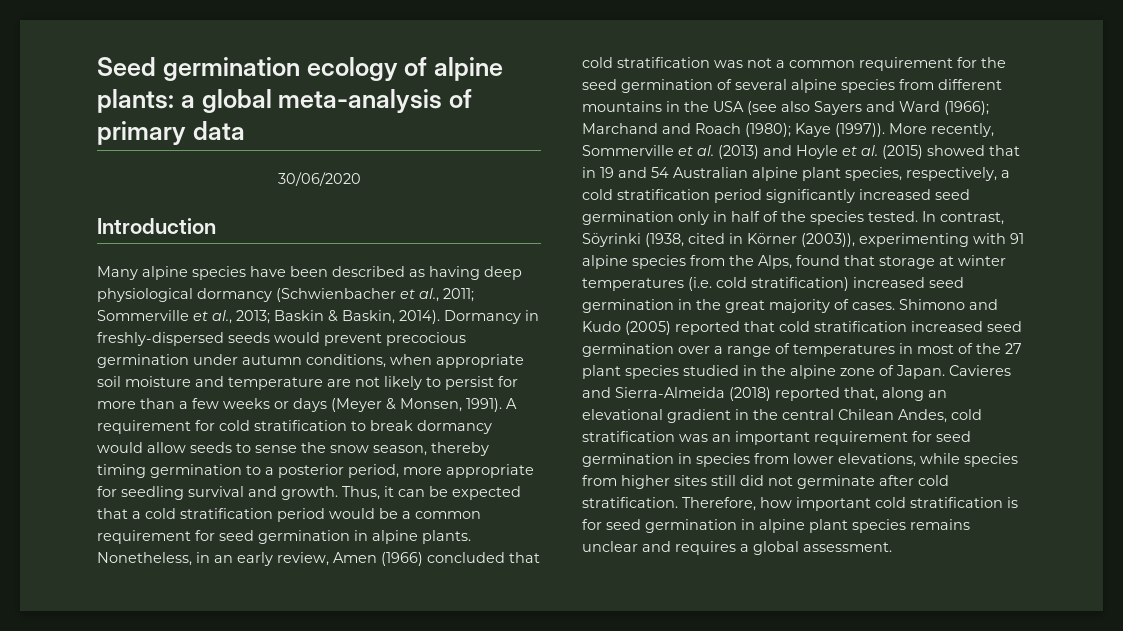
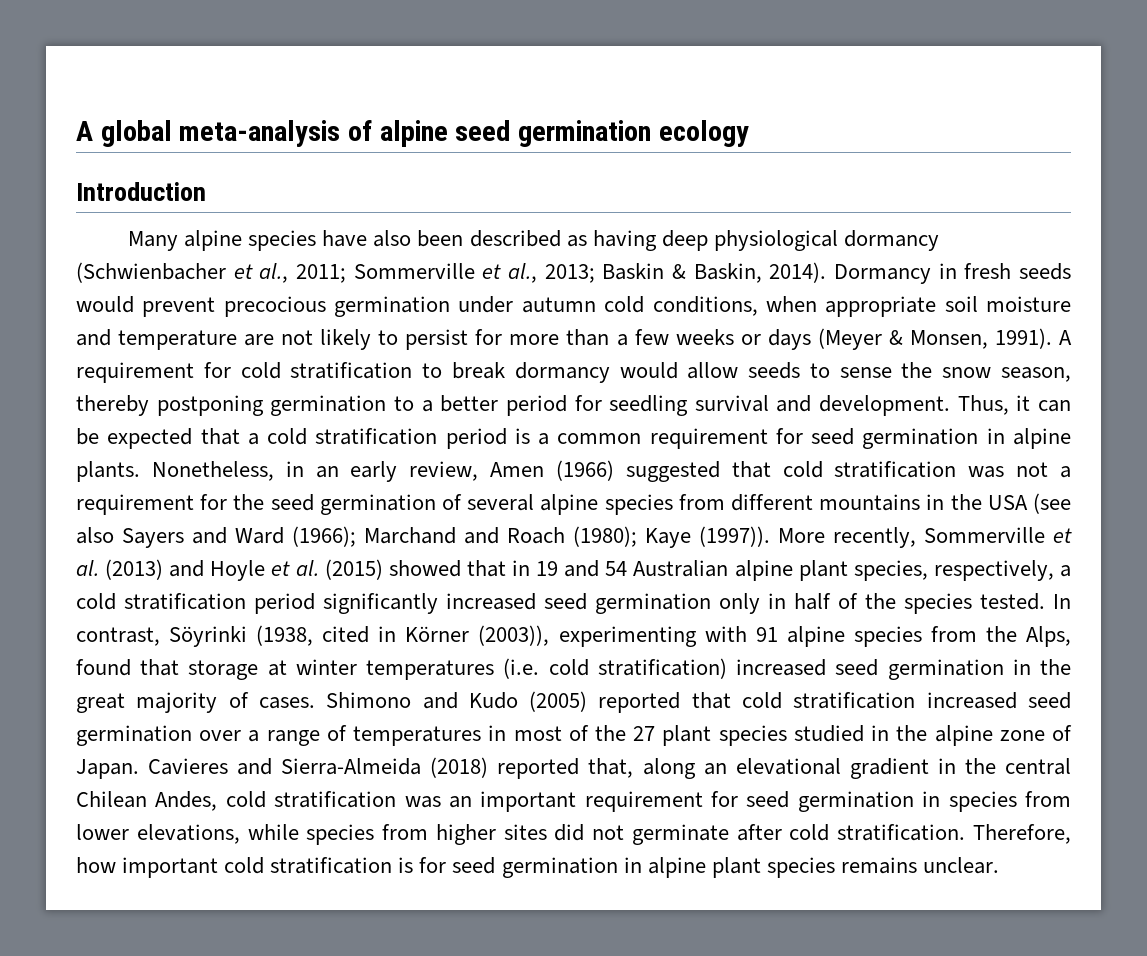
[97,57,503,81] [97,89,472,113] [97,121,245,145] [277,172,361,186] Seed germination ecology of alpine plants: a global meta-analysis of primary data // 30/06/2020 -> [76,120,749,147] A global meta-analysis of alpine seed germination ecology
(286, 271) none -> [373,230,412,247] also
[97,332,224,346] freshly-dispersed -> [964,263,1012,279] fresh
(302, 360) none -> [604,296,645,313] cold
[97,464,146,478] timing -> [156,395,264,416] postponing
[278,464,534,478] posterior period, more appropriate -> [440,395,567,416] better period
[281,486,338,500] growth. -> [819,395,951,416] development.
[329,508,398,519] would be -> [514,428,530,444] is
[427,552,505,563] concluded -> [625,461,720,482] suggested
[789,60,855,68] common -> (1072, 472) none
[711,475,736,486] still -> (547, 832) none
[582,541,892,555] unclear and requires a global assessment. -> [922,857,999,874] unclear.

